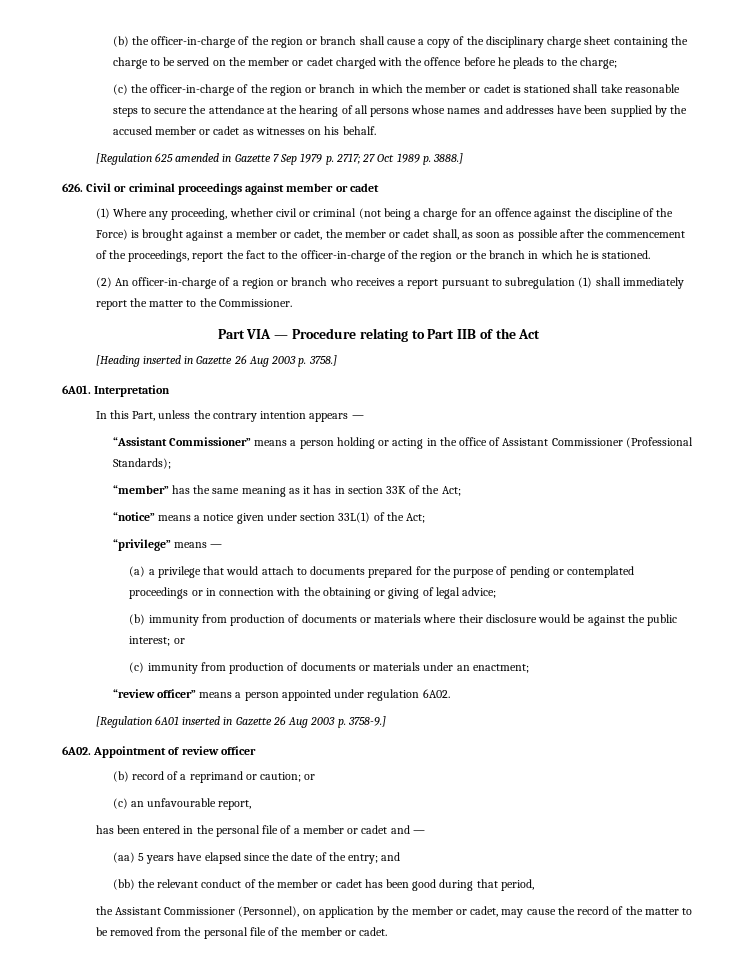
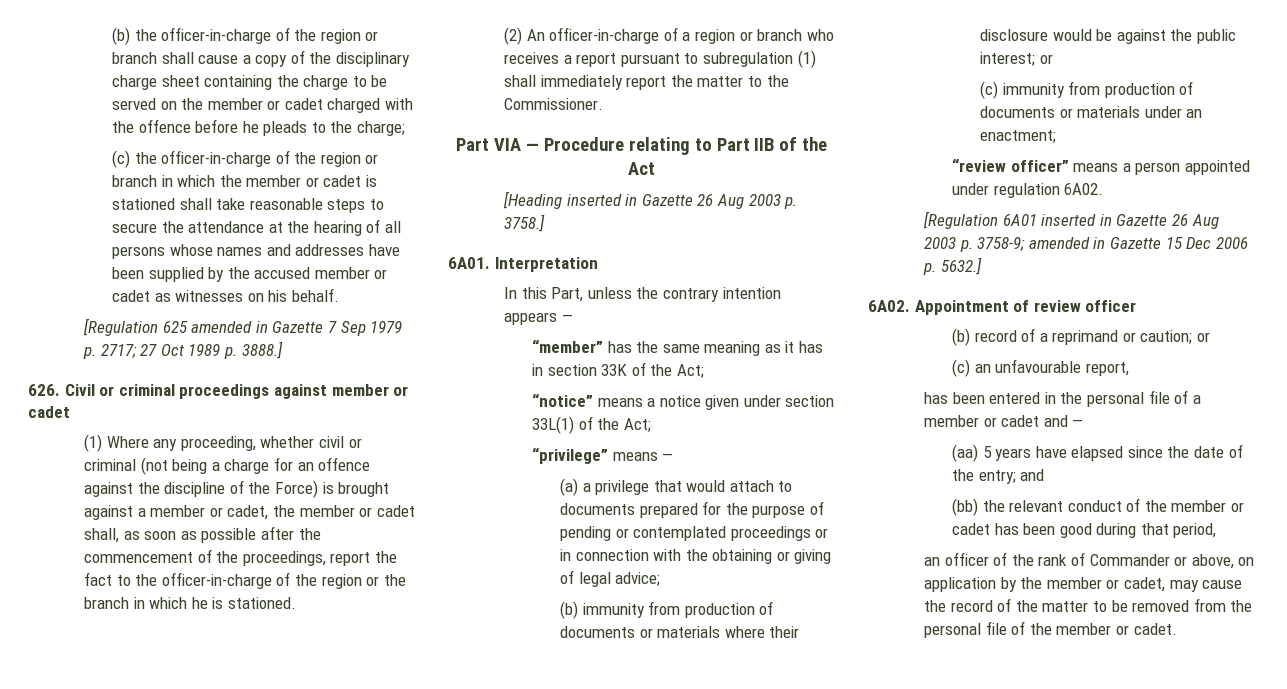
[112,437,693,449] [112,458,171,469] // “Assistant Commissioner” means a person holding or acting in the office of Assistant Commissioner (Professional Standards); -> (573, 318) none
[347,716,386,727] 3758-9.] -> [977,237,1248,251] [922,257,982,275] 3758-9; amended in Gazette 15 Dec 2006 p. 5632.]
[95,906,300,917] the Assistant Commissioner (Personnel), -> [923,552,1234,569] an officer of the rank of Commander or above,

